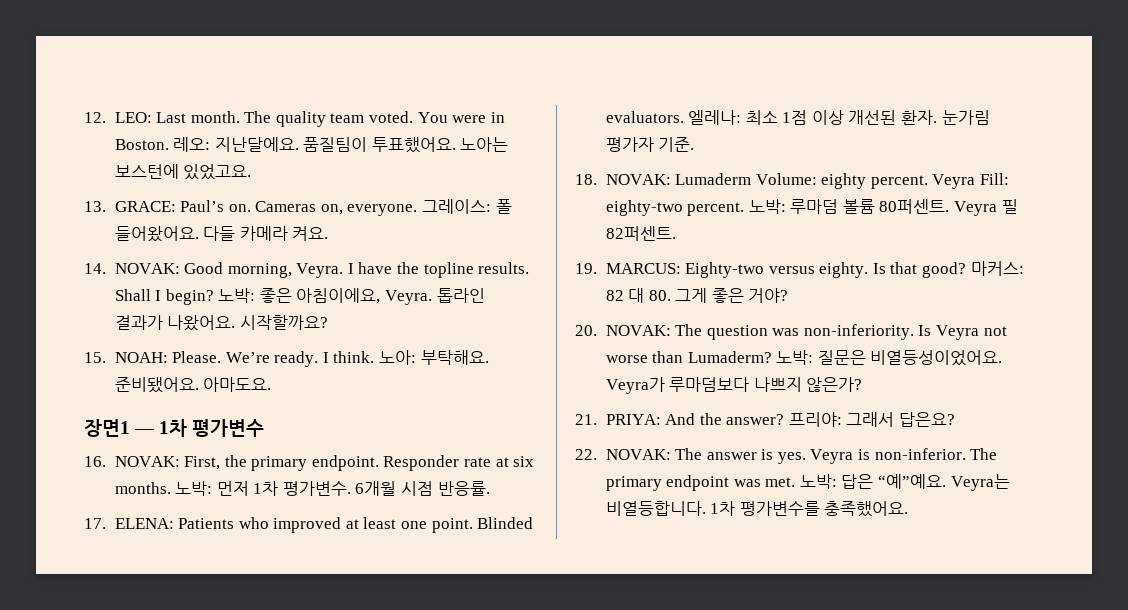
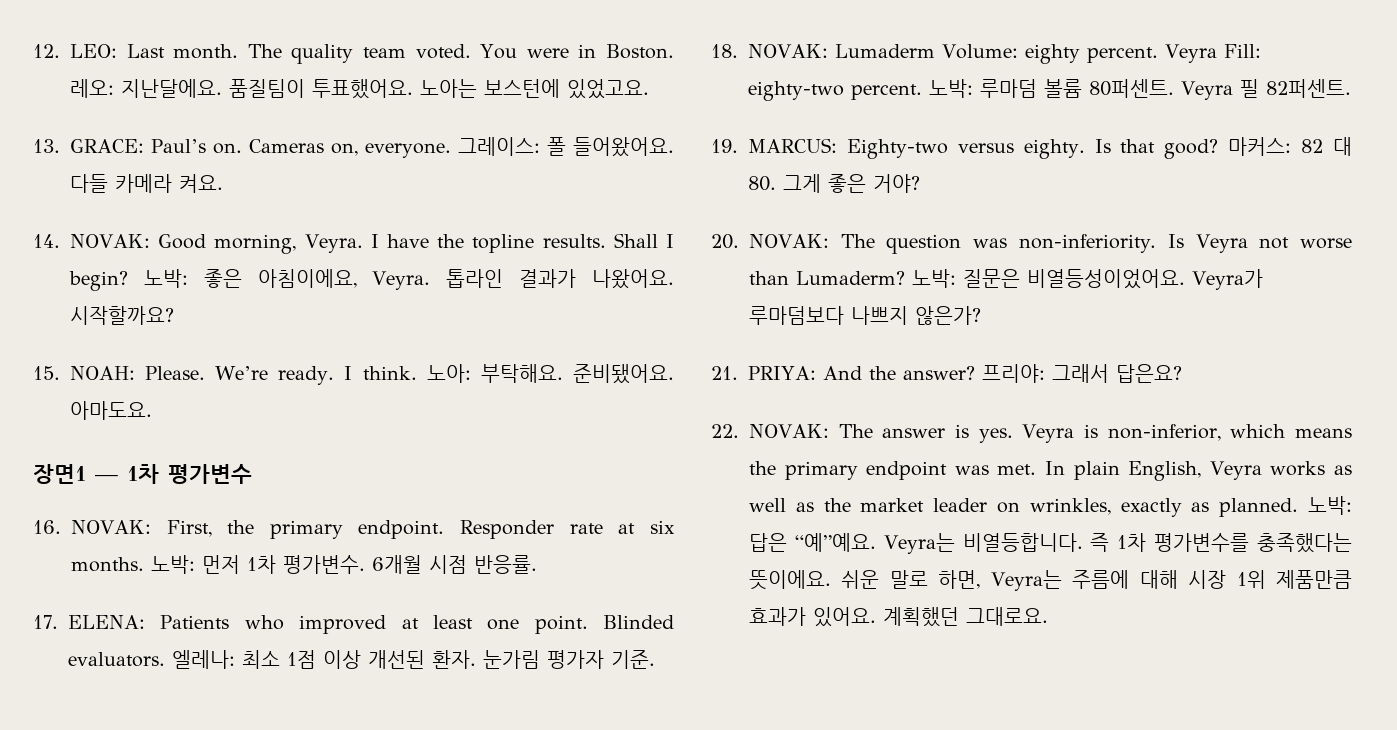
[874,448,998,460] [605,475,796,491] non-inferior. The primary endpoint was met. -> [1107,424,1352,441] [749,461,1352,481] [749,498,1299,517] non-inferior, which means the primary endpoint was met. In plain English, Veyra works as well as the market leader on wrinkles, exactly as planned.
(706, 508) none -> [1090,533,1110,552] 즉
[824,501,909,517] 충족했어요. -> [1257,533,1352,553] [749,570,1352,591] [749,607,1048,627] 충족했다는 뜻이에요. 쉬운 말로 하면, Veyra는 주름에 대해 시장 1위 제품만큼 효과가 있어요. 계획했던 그대로요.

